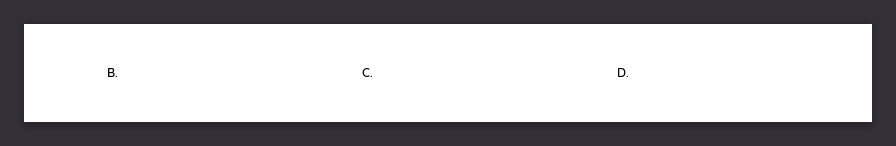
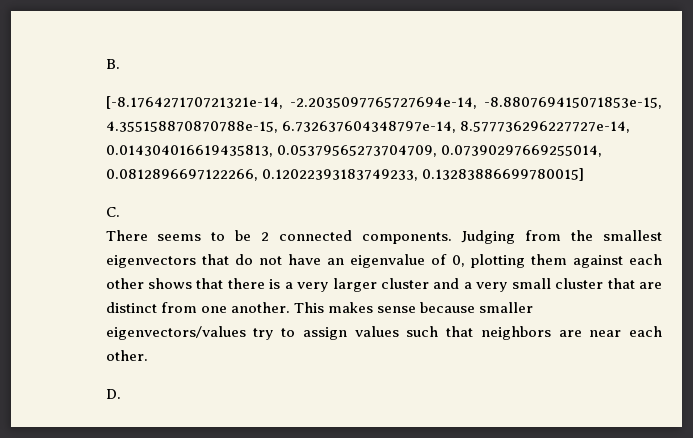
[361,68,373,77] C. -> [105,96,662,109] [105,121,630,133] [105,145,602,157] [105,168,584,181] [105,207,120,217] [105,230,662,244] [105,254,662,268] [105,278,663,292] [105,302,533,313] [105,326,662,340] [105,350,148,361] [-8.176427170721321e-14, -2.2035097765727694e-14, -8.880769415071853e-15, 4.355158870870788e-15, 6.732637604348797e-14, 8.577736296227727e-14, 0.014304016619435813, 0.05379565273704709, 0.07390297669255014, 0.0812896697122266, 0.12022393183749233, 0.13283886699780015] // C. // There seems to be 2 connected components. Judging from the smallest eigenvectors that do not have an eigenvalue of 0, plotting them against each other shows that there is a very larger cluster and a very small cluster that are distinct from one another. This makes sense because smaller eigenvectors/values try to assign values such that neighbors are near each other.

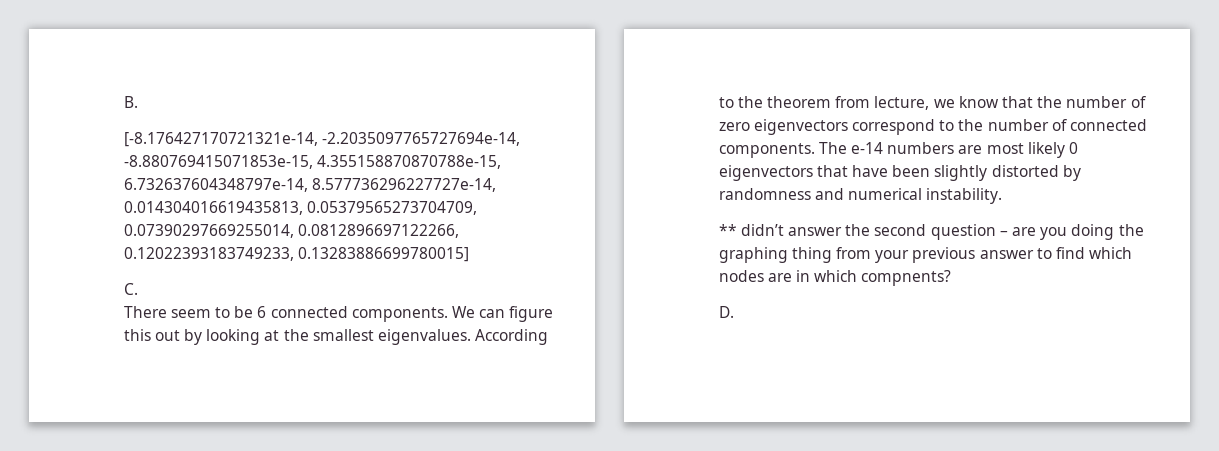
[157,234,202,241] seems -> [170,309,211,318] seem
[260,230,662,244] [105,254,662,268] [105,278,663,292] [105,302,533,313] [105,326,662,340] [105,350,148,361] 2 connected components. Judging from the smallest eigenvectors that do not have an eigenvalue of 0, plotting them against each other shows that there is a very larger cluster and a very small cluster that are distinct from one another. This makes sense because smaller eigenvectors/values try to assign values such that neighbors are near each other. -> [257,306,554,322] [123,329,549,345] [718,96,1146,110] [718,119,1147,135] [718,142,1078,158] [718,165,1081,181] [718,188,1003,204] [718,224,1144,240] [718,247,1133,263] [718,270,952,286] 6 connected components. We can figure this out by looking at the smallest eigenvalues. According to the theorem from lecture, we know that the number of zero eigenvectors correspond to the number of connected components. The e-14 numbers are most likely 0 eigenvectors that have been slightly distorted by randomness and numerical instability. // ** didn’t answer the second question – are you doing the graphing thing from your previous answer to find which nodes are in which compnents?

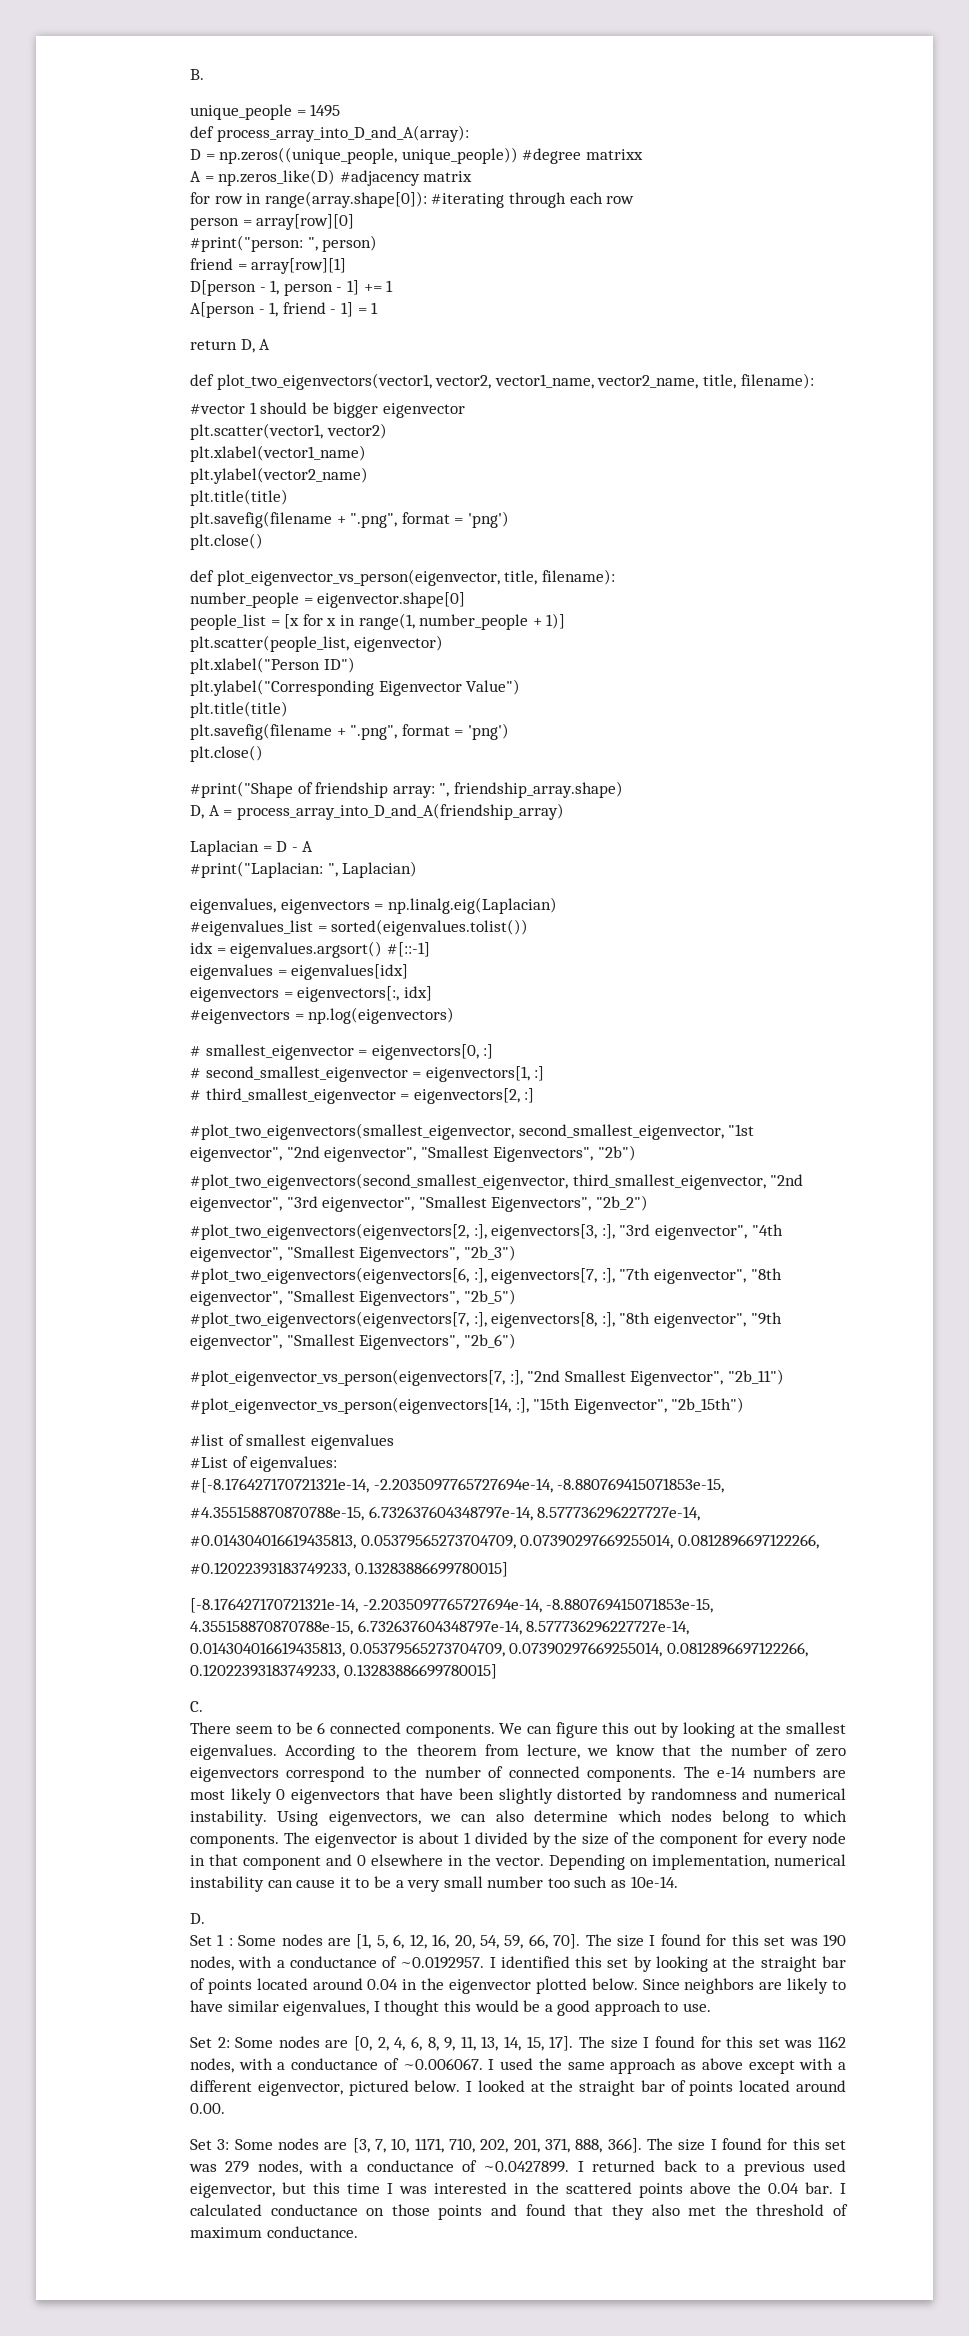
(138, 102) none -> [189,104,341,120] [189,125,469,142] [189,147,643,164] [189,169,473,186] [189,191,635,208] [189,214,355,230] [189,235,378,252] [189,258,347,274] [189,280,394,296] [189,302,379,318] [189,339,271,353] [189,373,814,390] [189,402,465,418] [189,423,387,440] [189,445,366,462] [189,467,368,484] [189,489,288,506] [189,511,509,528] [189,533,263,550] [189,569,615,586] [189,592,466,608] [189,613,566,630] [189,635,443,652] [189,657,355,674] [189,679,521,696] [189,701,288,718] [189,723,509,740] [189,745,263,762] [189,781,623,798] [189,803,564,820] [189,840,314,856] [189,861,418,878] [189,897,557,914] [189,919,529,936] [189,941,430,958] [189,964,409,980] [189,986,432,1002] [189,1007,455,1024] [189,1044,494,1060] [189,1066,545,1082] [189,1088,535,1104] [189,1123,755,1140] [189,1145,636,1162] [189,1173,804,1190] [189,1195,648,1212] [189,1223,783,1240] [189,1245,516,1262] [189,1267,782,1284] [189,1289,516,1306] [189,1311,782,1328] [189,1333,516,1350] [189,1369,784,1386] [189,1397,745,1414] [189,1434,394,1450] [189,1456,338,1472] [189,1478,725,1493] [189,1506,701,1521] [189,1534,819,1549] [189,1562,508,1577] // unique_people = 1495 // def process_array_into_D_and_A(array): // D = np.zeros((unique_people, unique_people)) #degree matrixx // A = np.zeros_like(D) #adjacency matrix // for row in range(array.shape[0]): #iterating through each row // person = array[row][0] // #print("person: ", person) // friend = array[row][1] // D[person - 1, person - 1] += 1 // A[person - 1, friend - 1] = 1 // return D, A // def plot_two_eigenvectors(vector1, vector2, vector1_name, vector2_name, title, filename): // #vector 1 should be bigger eigenvector // plt.scatter(vector1, vector2) // plt.xlabel(vector1_name) // plt.ylabel(vector2_name) // plt.title(title) // plt.savefig(filename + ".png", format = 'png') // plt.close() // def plot_eigenvector_vs_person(eigenvector, title, filename): // number_people = eigenvector.shape[0] // people_list = [x for x in range(1, number_people + 1)] // plt.scatter(people_list, eigenvector) // plt.xlabel("Person ID") // plt.ylabel("Corresponding Eigenvector Value") // plt.title(title) // plt.savefig(filename + ".png", format = 'png') // plt.close() // #print("Shape of friendship array: ", friendship_array.shape) // D, A = process_array_into_D_and_A(friendship_array) // Laplacian = D - A // #print("Laplacian: ", Laplacian) // eigenvalues, eigenvectors = np.linalg.eig(Laplacian) // #eigenvalues_list = sorted(eigenvalues.tolist()) // idx = eigenvalues.argsort() #[::-1] // eigenvalues = eigenvalues[idx] // eigenvectors = eigenvectors[:, idx] // #eigenvectors = np.log(eigenvectors) // # smallest_eigenvector = eigenvectors[0, :] // # second_smallest_eigenvector = eigenvectors[1, :] // # third_smallest_eigenvector = eigenvectors[2, :] // #plot_two_eigenvectors(smallest_eigenvector, second_smallest_eigenvector, "1st eigenvector", "2nd eigenvector", "Smallest Eigenvectors", "2b") // #plot_two_eigenvectors(second_smallest_eigenvector, third_smallest_eigenvector, "2nd eigenvector", "3rd eigenvector", "Smallest Eigenvectors", "2b_2") // #plot_two_eigenvectors(eigenvectors[2, :], eigenvectors[3, :], "3rd eigenvector", "4th eigenvector", "Smallest Eigenvectors", "2b_3") // #plot_two_eigenvectors(eigenvectors[6, :], eigenvectors[7, :], "7th eigenvector", "8th eigenvector", "Smallest Eigenvectors", "2b_5") // #plot_two_eigenvectors(eigenvectors[7, :], eigenvectors[8, :], "8th eigenvector", "9th eigenvector", "Smallest Eigenvectors", "2b_6") // #plot_eigenvector_vs_person(eigenvectors[7, :], "2nd Smallest Eigenvector", "2b_11") // #plot_eigenvector_vs_person(eigenvectors[14, :], "15th Eigenvector", "2b_15th") // #list of smallest eigenvalues // #List of eigenvalues: // #[-8.176427170721321e-14, -2.2035097765727694e-14, -8.880769415071853e-15, // #4.355158870870788e-15, 6.732637604348797e-14, 8.577736296227727e-14, // #0.014304016619435813, 0.05379565273704709, 0.07390297669255014, 0.0812896697122266, // #0.12022393183749233, 0.13283886699780015]
[718,224,1144,240] [718,247,1133,263] [718,270,952,286] [718,306,734,318] // ** didn’t answer the second question – are you doing the graphing thing from your previous answer to find which nodes are in which compnents? // D. -> [277,1810,847,1826] [189,1832,847,1848] [189,1854,846,1870] [189,1876,678,1892] [189,1913,205,1924] [189,1934,847,1949] [189,1956,847,1972] [189,1978,846,1994] [189,2000,712,2016] [189,2036,847,2051] [189,2058,846,2074] [189,2080,846,2096] [189,2103,225,2114] [189,2138,846,2153] [188,2160,846,2176] [189,2182,846,2198] [189,2204,849,2220] [189,2226,358,2238] Using eigenvectors, we can also determine which nodes belong to which components. The eigenvector is about 1 divided by the size of the component for every node in that component and 0 elsewhere in the vector. Depending on implementation, numerical instability can cause it to be a very small number too such as 10e-14. // D. // Set 1 : Some nodes are [1, 5, 6, 12, 16, 20, 54, 59, 66, 70]. The size I found for this set was 190 nodes, with a conductance of ~0.0192957. I identified this set by looking at the straight bar of points located around 0.04 in the eigenvector plotted below. Since neighbors are likely to have similar eigenvalues, I thought this would be a good approach to use. // Set 2: Some nodes are [0, 2, 4, 6, 8, 9, 11, 13, 14, 15, 17]. The size I found for this set was 1162 nodes, with a conductance of ~0.006067. I used the same approach as above except with a different eigenvector, pictured below. I looked at the straight bar of points located around 0.00. // Set 3: Some nodes are [3, 7, 10, 1171, 710, 202, 201, 371, 888, 366]. The size I found for this set was 279 nodes, with a conductance of ~0.0427899. I returned back to a previous used eigenvector, but this time I was interested in the scattered points above the 0.04 bar. I calculated conductance on those points and found that they also met the threshold of maximum conductance.

